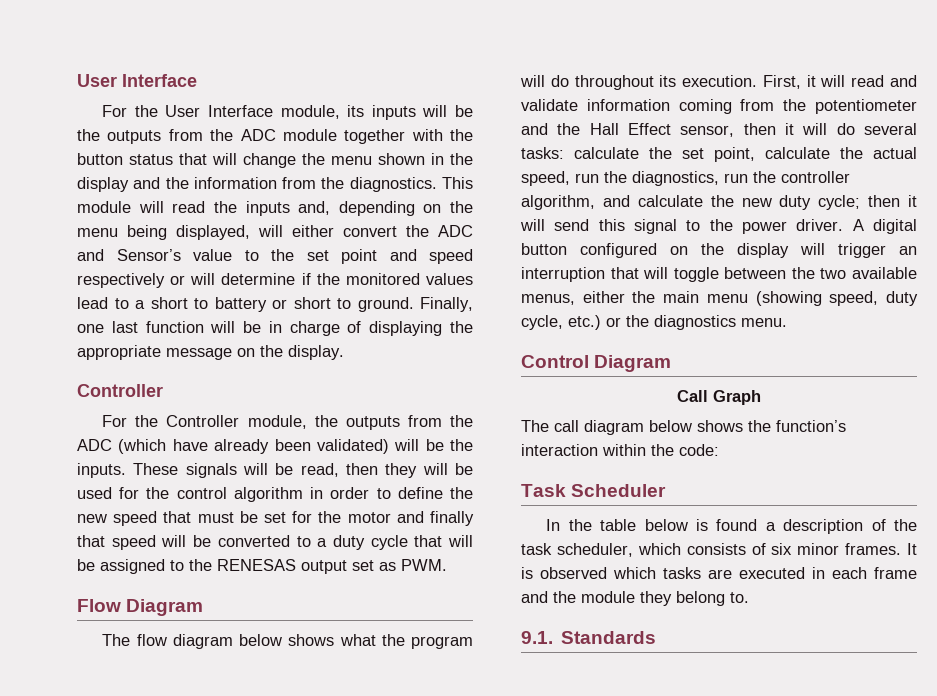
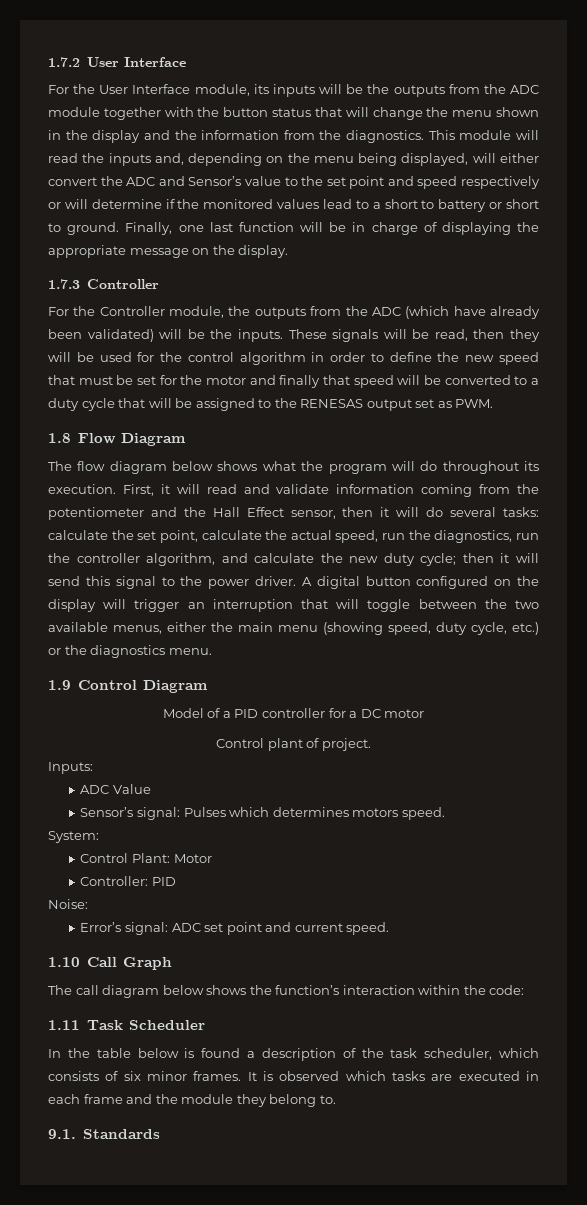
(77, 80) none -> [48,57,80,67] 1.7.2
(344, 352) none -> [48,279,80,289] 1.7.3
(447, 565) none -> [48,433,71,443] 1.8
(787, 322) none -> [48,680,71,690] 1.9
(672, 363) none -> [162,708,425,718] [216,738,371,751] [48,762,93,774] [80,784,151,794] [80,807,445,820] [48,831,99,843] [80,853,212,863] [80,876,176,886] [48,899,88,909] [80,922,390,935] [48,957,80,967] Model of a PID controller for a DC motor // Control plant of project. // Inputs: // ADC Value // Sensor’s signal: Pulses which determines motors speed. // System: // Control Plant: Motor // Controller: PID // Noise: // Error’s signal: ADC set point and current speed. // 1.10
(719, 450) none -> [48,1020,80,1030] 1.11

